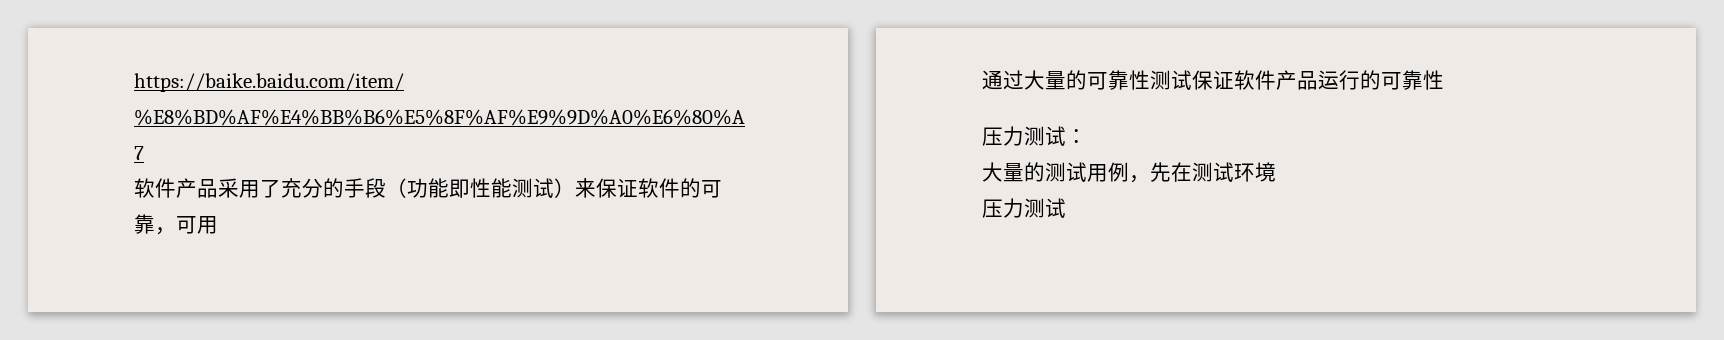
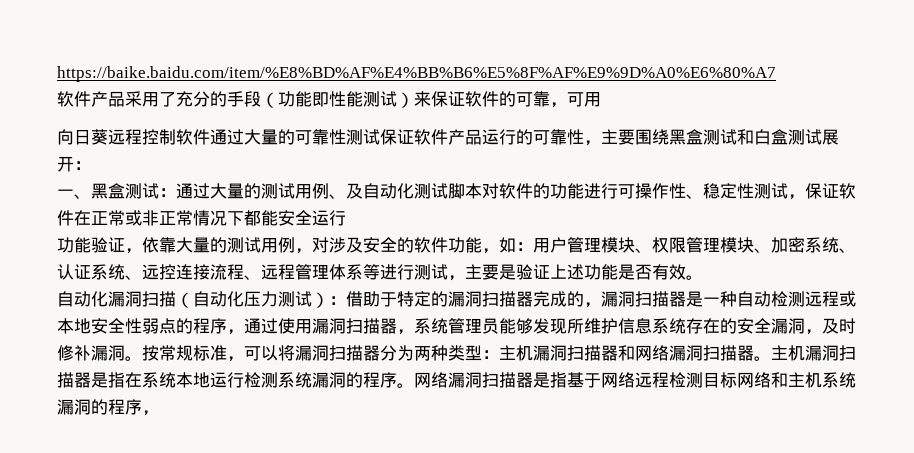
(218, 225) none -> [57,129,210,145] 向日葵远程控制软件
[982,126,1087,146] [982,162,1276,183] [982,198,1066,218] // 压力测试： // 大量的测试用例，先在测试环境 // 压力测试 -> [584,129,839,146] [57,156,91,172] [57,183,856,200] [57,210,346,226] [57,237,856,254] [57,264,703,281] [57,291,856,308] [57,318,856,335] [57,345,856,362] [57,372,856,388] [57,399,159,416] ，主要围绕黑盒测试和白盒测试展开： // 一、黑盒测试：通过大量的测试用例、及自动化测试脚本对软件的功能进行可操作性、稳定性测试，保证软件在正常或非正常情况下都能安全运行 // 功能验证，依靠大量的测试用例，对涉及安全的软件功能，如：用户管理模块、权限管理模块、加密系统、认证系统、远控连接流程、远程管理体系等进行测试，主要是验证上述功能是否有效。 // 自动化漏洞扫描（自动化压力测试）：借助于特定的漏洞扫描器完成的，漏洞扫描器是一种自动检测远程或本地安全性弱点的程序，通过使用漏洞扫描器，系统管理员能够发现所维护信息系统存在的安全漏洞，及时修补漏洞。按常规标准，可以将漏洞扫描器分为两种类型：主机漏洞扫描器和网络漏洞扫描器。主机漏洞扫描器是指在系统本地运行检测系统漏洞的程序。网络漏洞扫描器是指基于网络远程检测目标网络和主机系统漏洞的程序，

